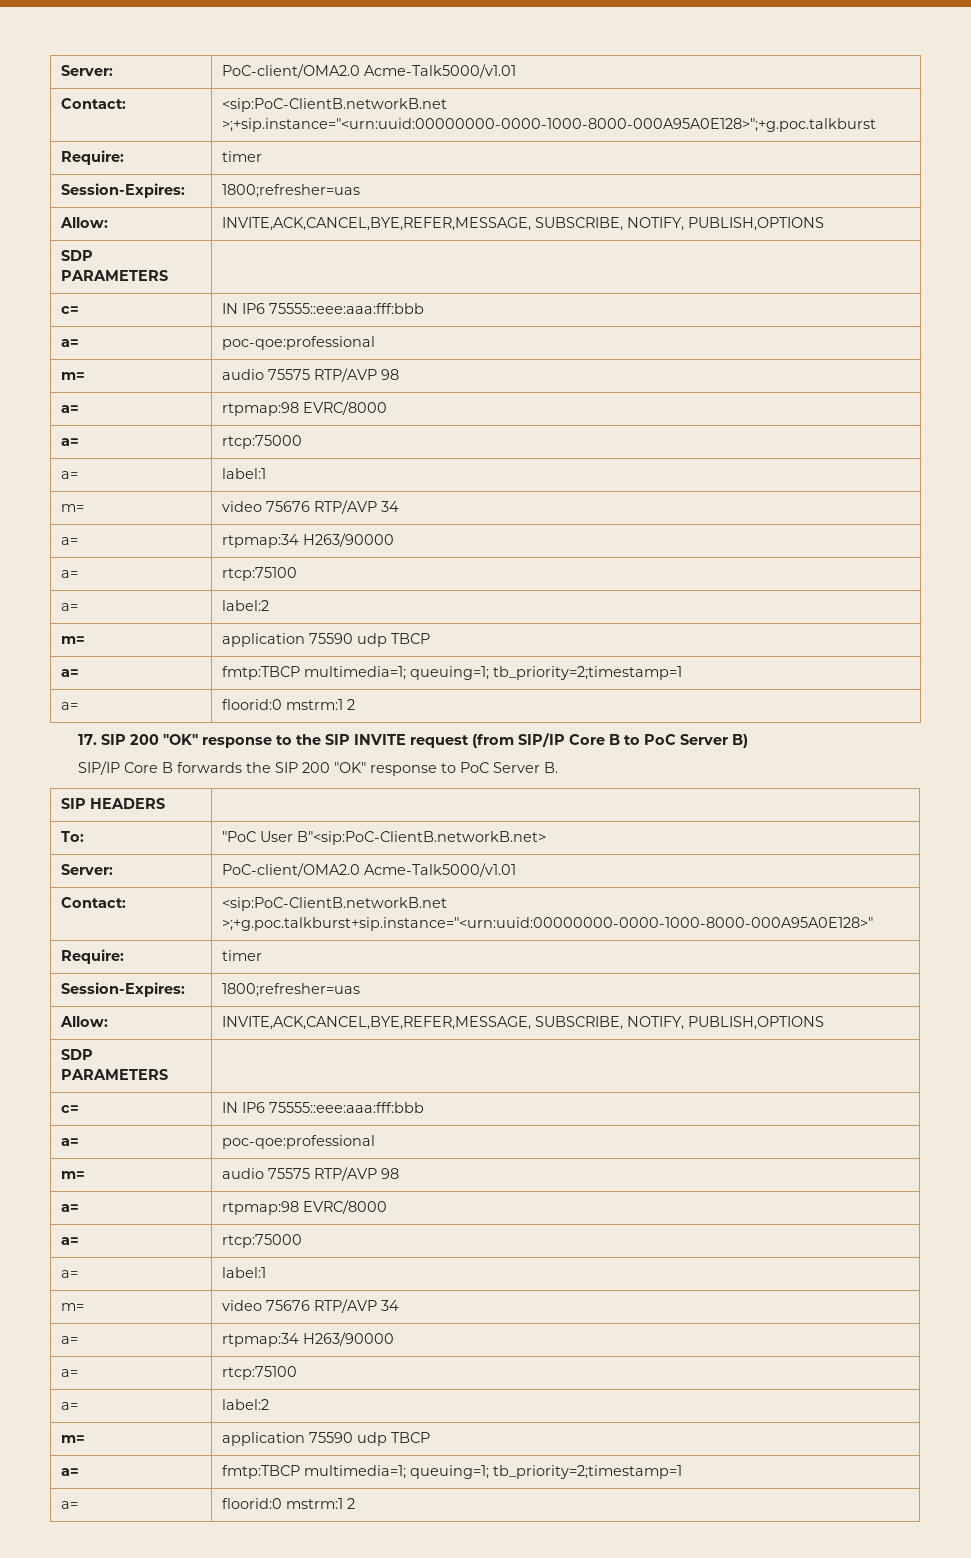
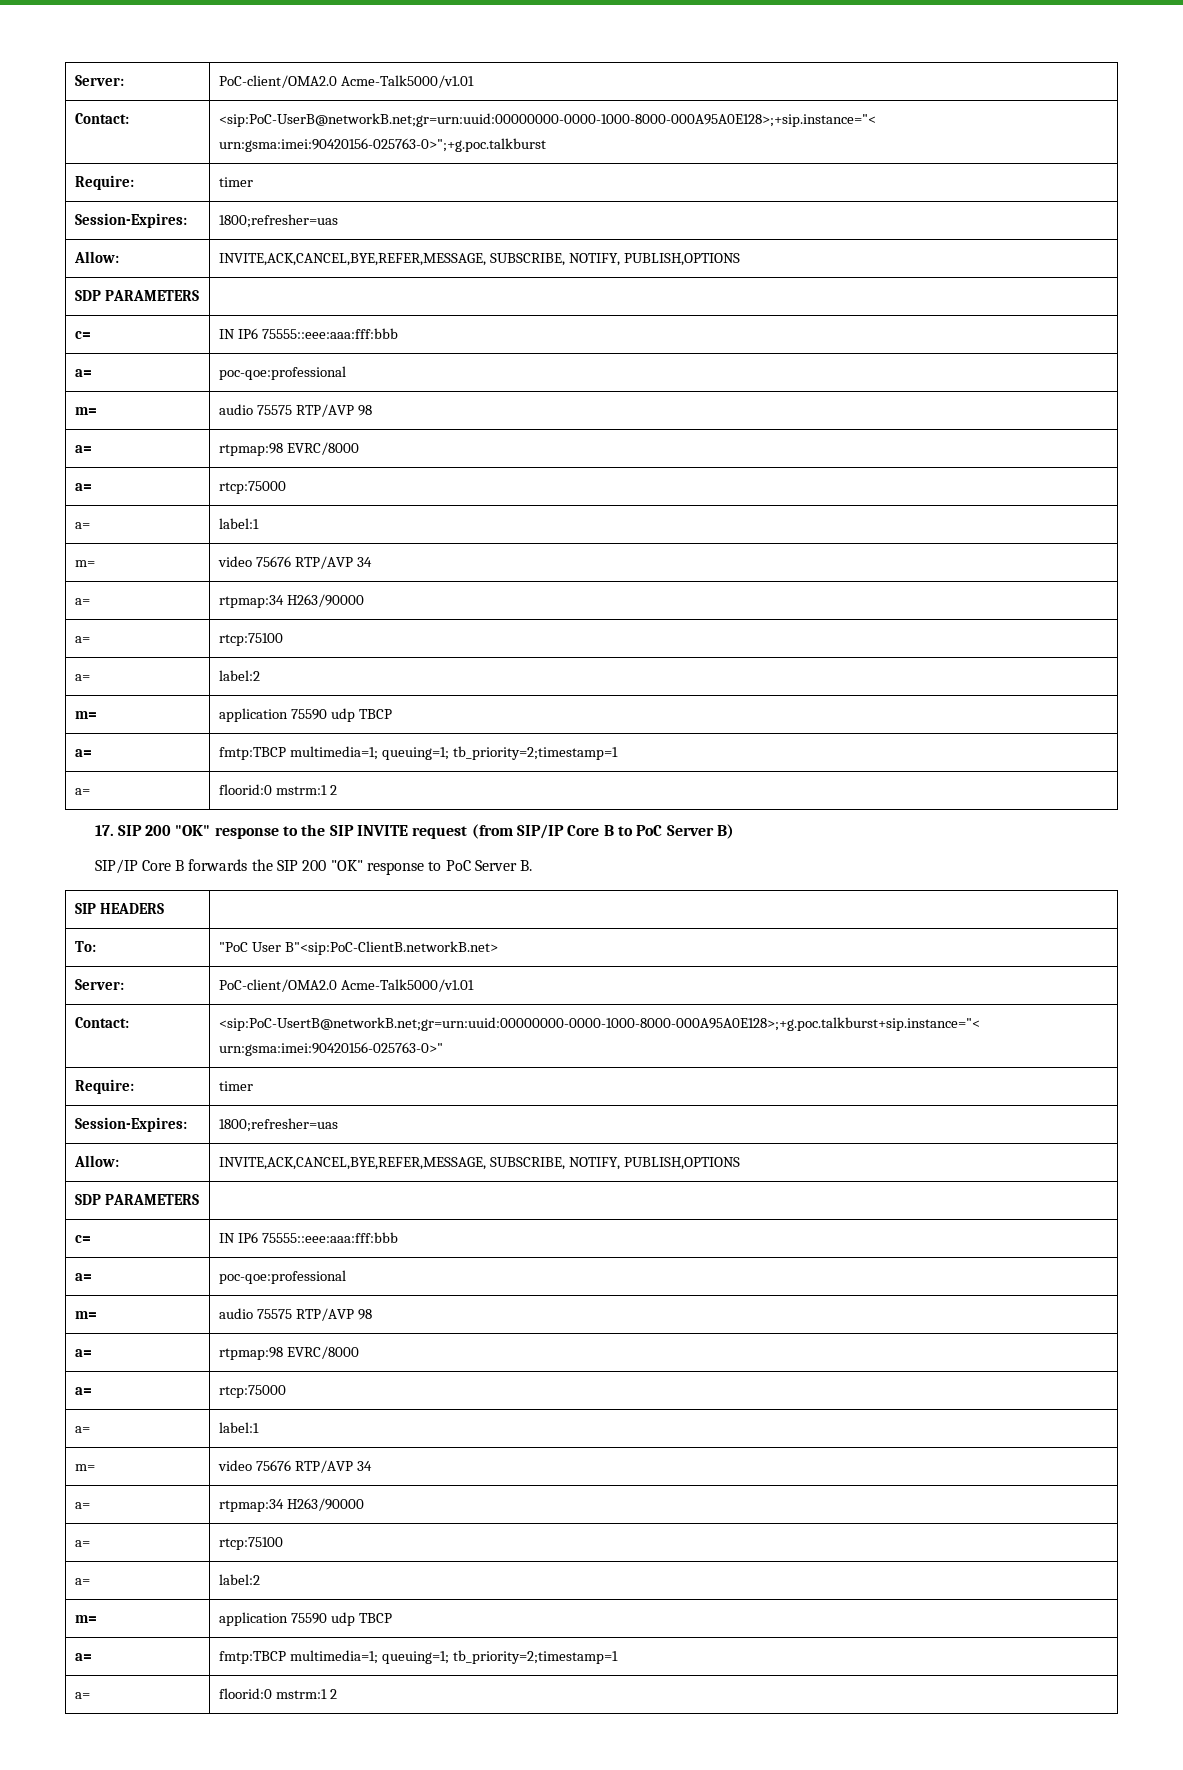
[60,65,113,76] [221,64,516,78] [60,98,126,109] [221,98,447,112] [221,118,876,132] Server: | PoC-client/OMA2.0 Acme-Talk5000/v1.01 // Contact: | <sip:PoC-ClientB.networkB.net >;+sip.instance="<urn:uuid:00000000-0000-1000-8000-000A95A0E128>";+g.poc.talkburst -> [75,75,125,86] [219,75,475,88] [75,113,130,124] [219,113,877,127] [219,138,547,152] Server: | PoC-client/OMA2.0 Acme-Talk5000/v1.01 // Contact: | <sip:PoC-UserB@networkB.net;gr=urn:uuid:00000000-0000-1000-8000-000A95A0E128>;+sip.instance="< urn:gsma:imei:90420156-025763-0>";+g.poc.talkburst
[221,897,447,911] [221,917,873,931] <sip:PoC-ClientB.networkB.net >;+g.poc.talkburst+sip.instance="<urn:uuid:00000000-0000-1000-8000-000A95A0E128>" -> [219,1017,981,1031] [219,1042,444,1056] <sip:PoC-UsertB@networkB.net;gr=urn:uuid:00000000-0000-1000-8000-000A95A0E128>;+g.poc.talkburst+sip.instance="< urn:gsma:imei:90420156-025763-0>"

